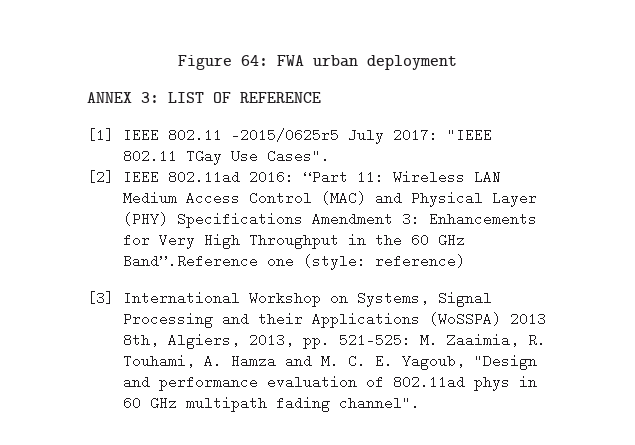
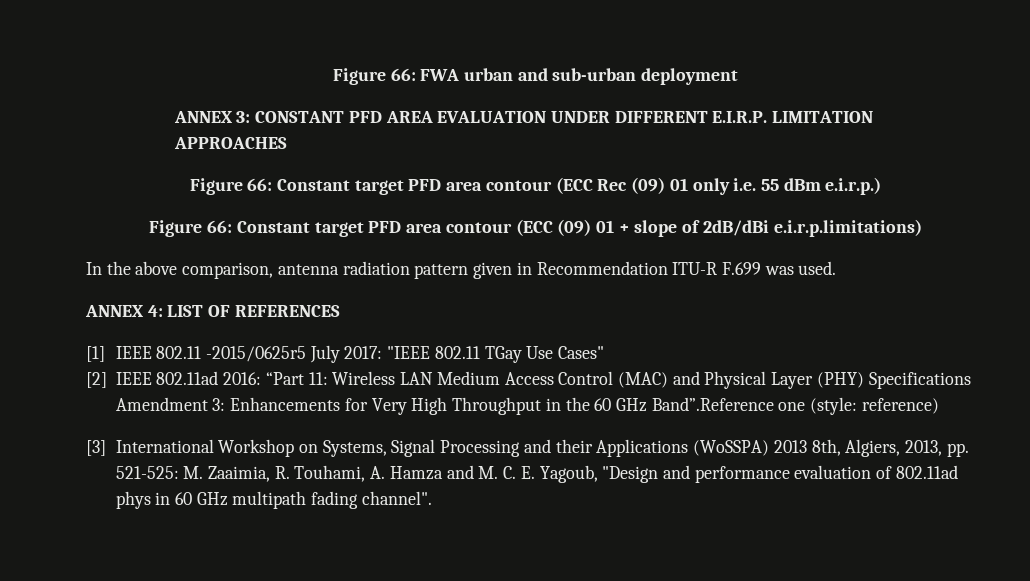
[178,55,268,70] Figure 64: -> [332,68,416,85] Figure 66:
(358, 61) none -> [517,68,637,81] and sub-urban
[87,92,159,103] // ANNEX 3: -> [173,111,874,123] [173,137,287,149] [189,177,882,195] [149,219,922,237] [86,261,837,279] [85,305,163,317] // ANNEX 3: CONSTANT PFD AREA EVALUATION UNDER DIFFERENT E.I.R.P. LIMITATION APPROACHES // Figure 66: Constant target PFD area contour (ECC Rec (09) 01 only i.e. 55 dBm e.i.r.p.) // Figure 66: Constant target PFD area contour (ECC (09) 01 + slope of 2dB/dBi e.i.r.p.limitations) // In the above comparison, antenna radiation pattern given in Recommendation ITU-R F.699 was used. // ANNEX 4:
[240,92,321,103] REFERENCE -> [234,305,340,317] REFERENCES
[266,149,330,163] Cases". -> [558,346,605,359] Cases"

